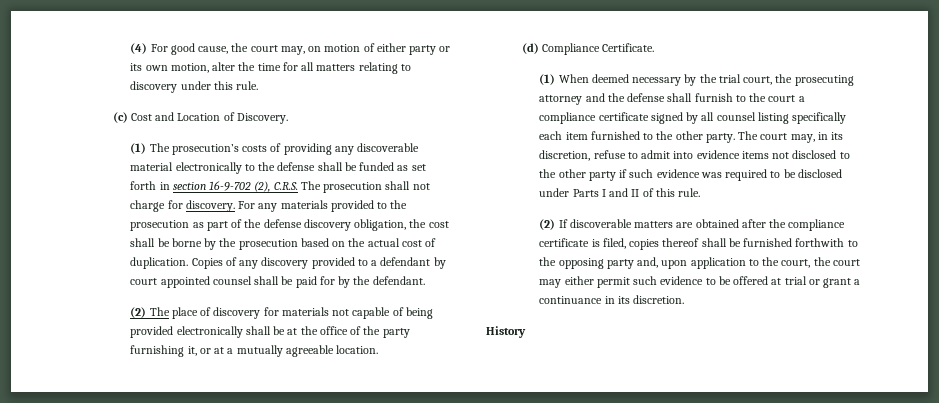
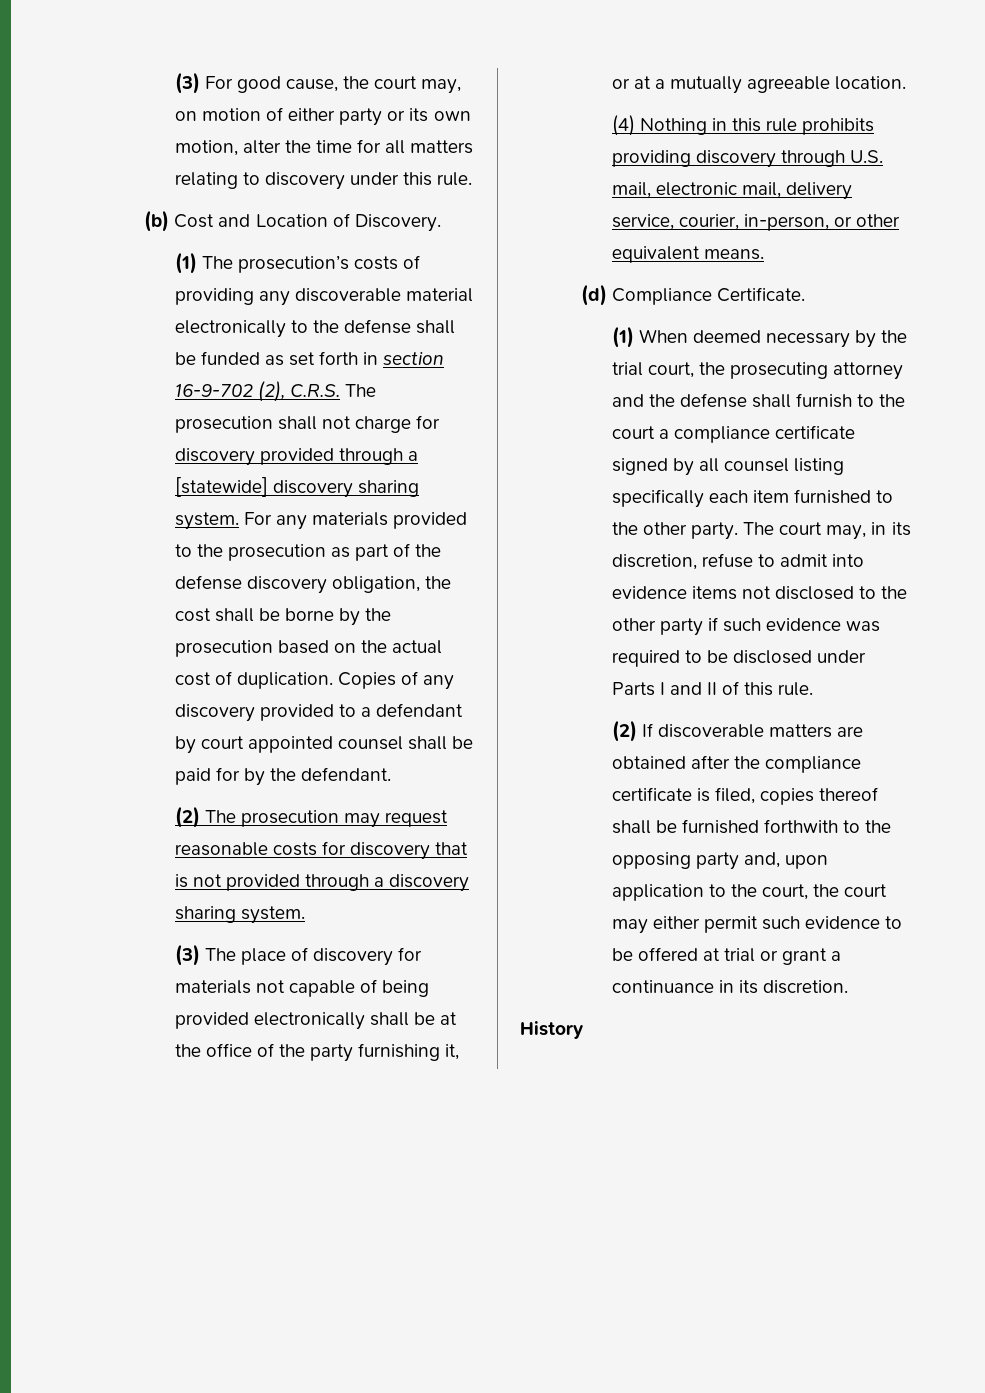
[130,43,148,54] (4) -> [174,72,200,94] (3)
[112,112,128,123] (c) -> [144,210,170,232] (b)
[185,200,235,212] discovery. -> [174,448,419,466] [174,477,419,498] [174,512,239,530] discovery provided through a [statewide] discovery sharing system.
(170, 311) none -> [240,810,449,828] [174,841,469,860] [174,874,470,892] [174,906,305,924] [174,944,236,966] prosecution may request reasonable costs for discovery that is not provided through a discovery sharing system. // (3) The
(379, 349) none -> [611,115,875,136] [611,150,884,168] [611,182,853,200] [611,214,901,231] [611,246,764,263] // (4) Nothing in this rule prohibits providing discovery through U.S. mail, electronic mail, delivery service, courier, in-person, or other equivalent means.

